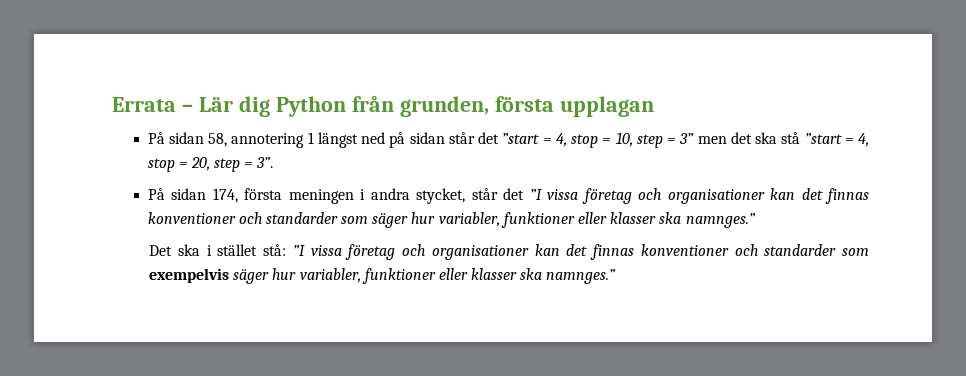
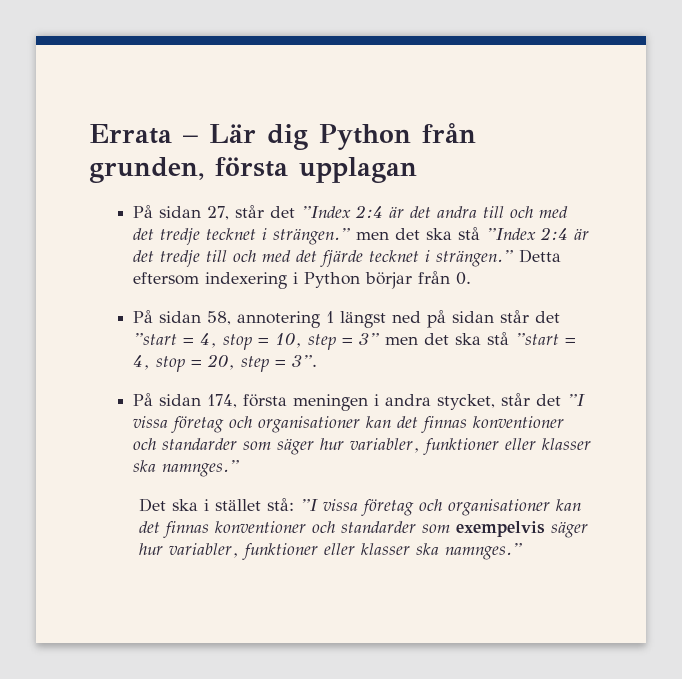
(654, 106) none -> [133,205,569,220] [133,227,590,245] [133,249,562,267] [133,271,472,289] // På sidan 27, står det ”Index 2:4 är det andra till och med det tredje tecknet i strängen.” men det ska stå ”Index 2:4 är det tredje till och med det fjärde tecknet i strängen.” Detta eftersom indexering i Python börjar från 0.

